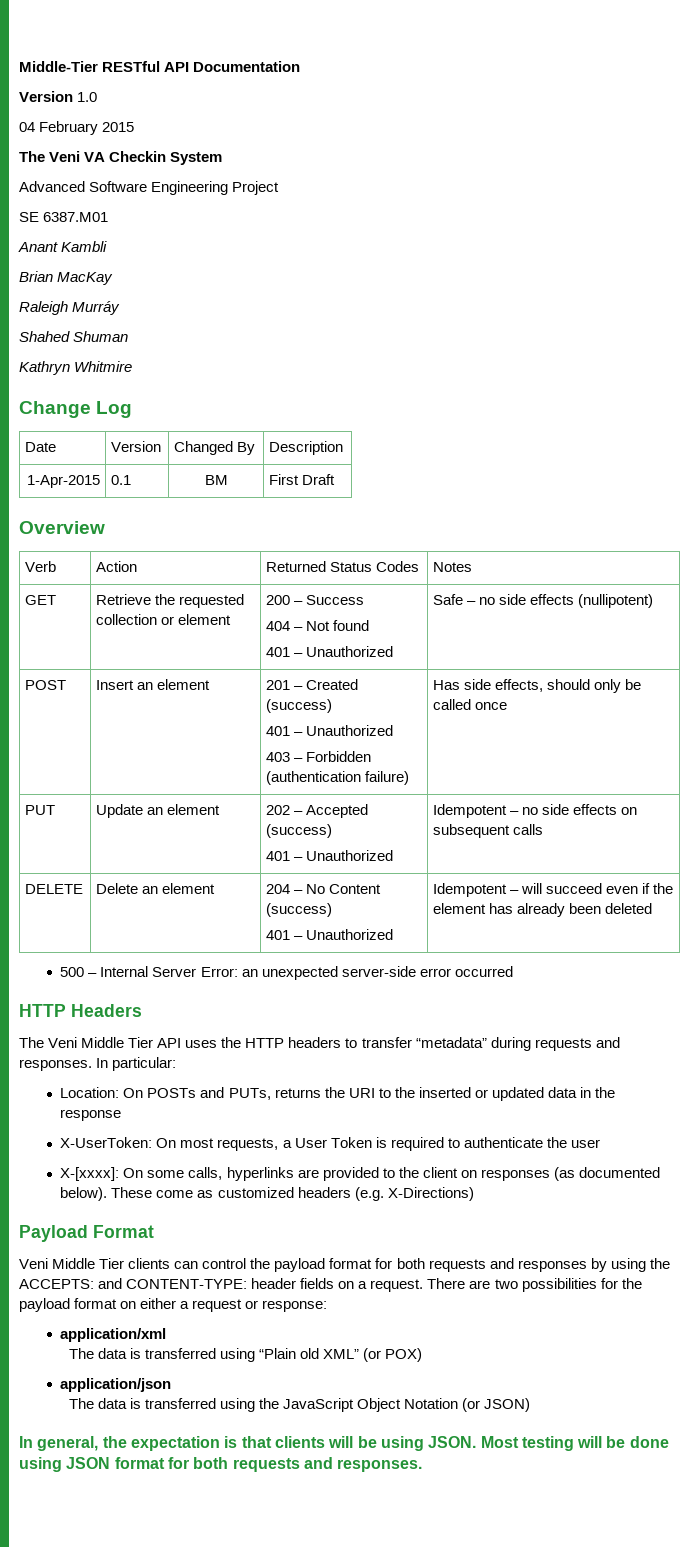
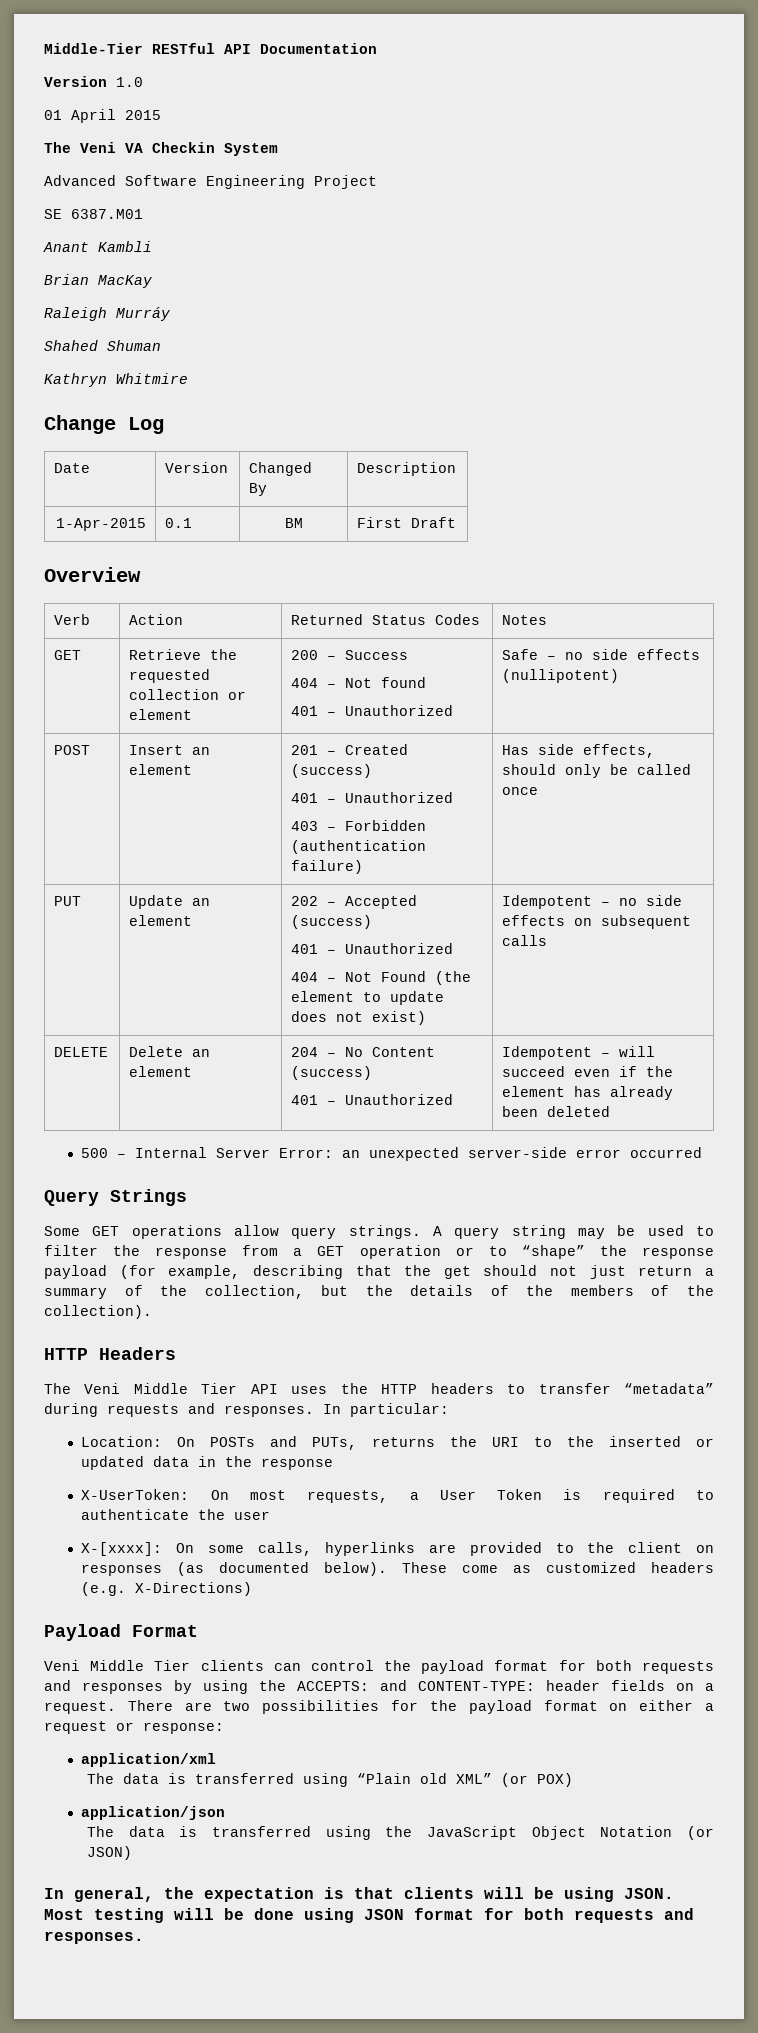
[19,121,99,135] 04 February -> [44,109,116,123] 01 April
(394, 855) none -> [291,971,472,985] [291,991,445,1005] [291,1011,427,1025] // 404 – Not Found (the element to update does not exist)
(513, 971) none -> [44,1189,187,1206] [44,1225,715,1239] [44,1245,714,1259] [44,1265,714,1279] [44,1285,714,1299] [44,1305,152,1319] // Query Strings // Some GET operations allow query strings. A query string may be used to filter the response from a GET operation or to “shape” the response payload (for example, describing that the get should not just return a summary of the collection, but the details of the members of the collection).

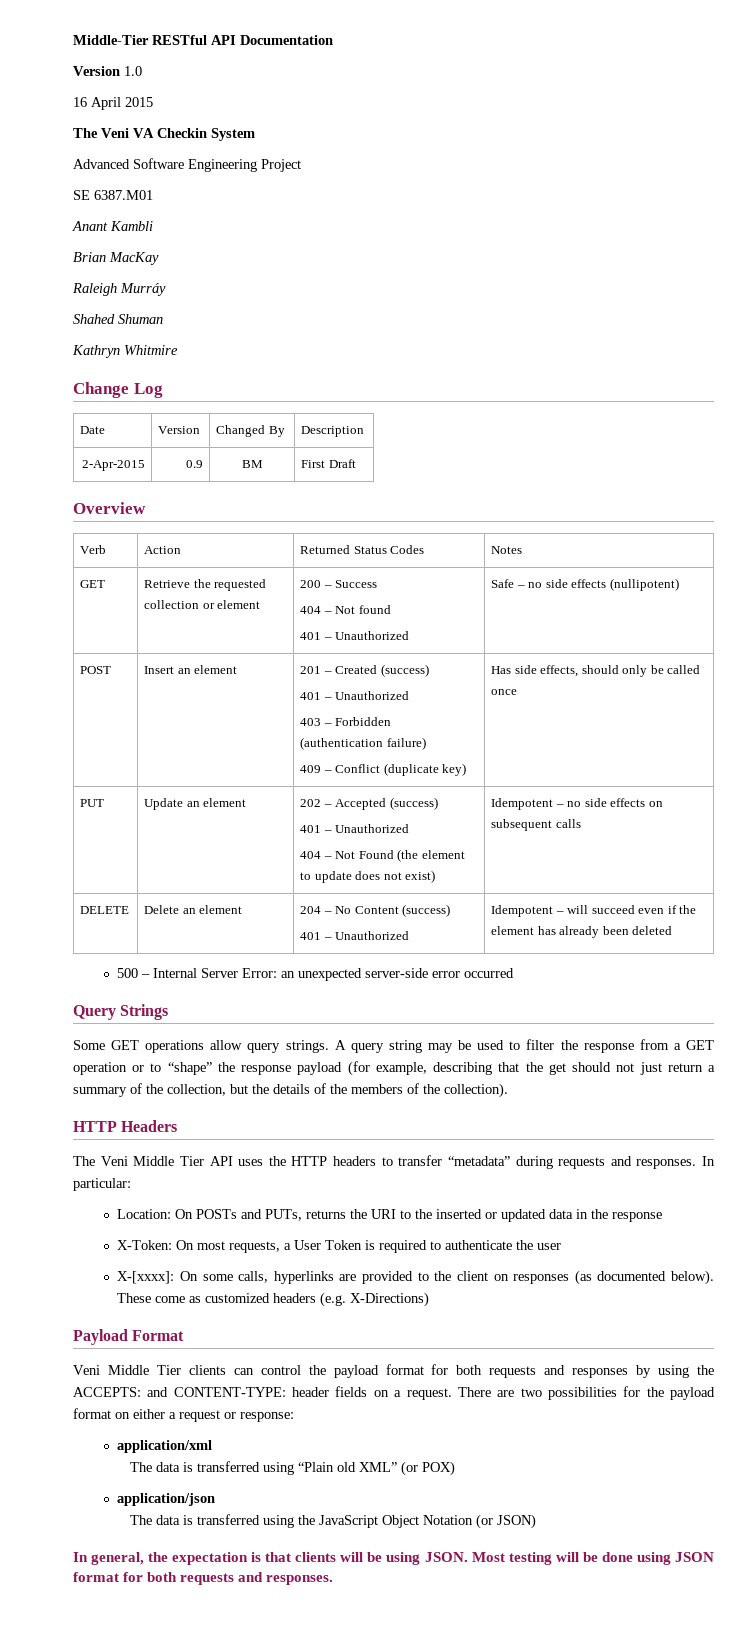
[44,110,62,120] 01 -> [73,97,87,107] 16
[55,518,146,531] [165,518,193,528] 1-Apr-2015 | 0.1 -> [81,460,145,471] [185,460,203,468] 2-Apr-2015 | 0.9
(364, 867) none -> [300,763,467,776] // 409 – Conflict (duplicate key)
[81,1489,190,1500] X-UserToken: -> [117,1240,173,1250] X-Token:

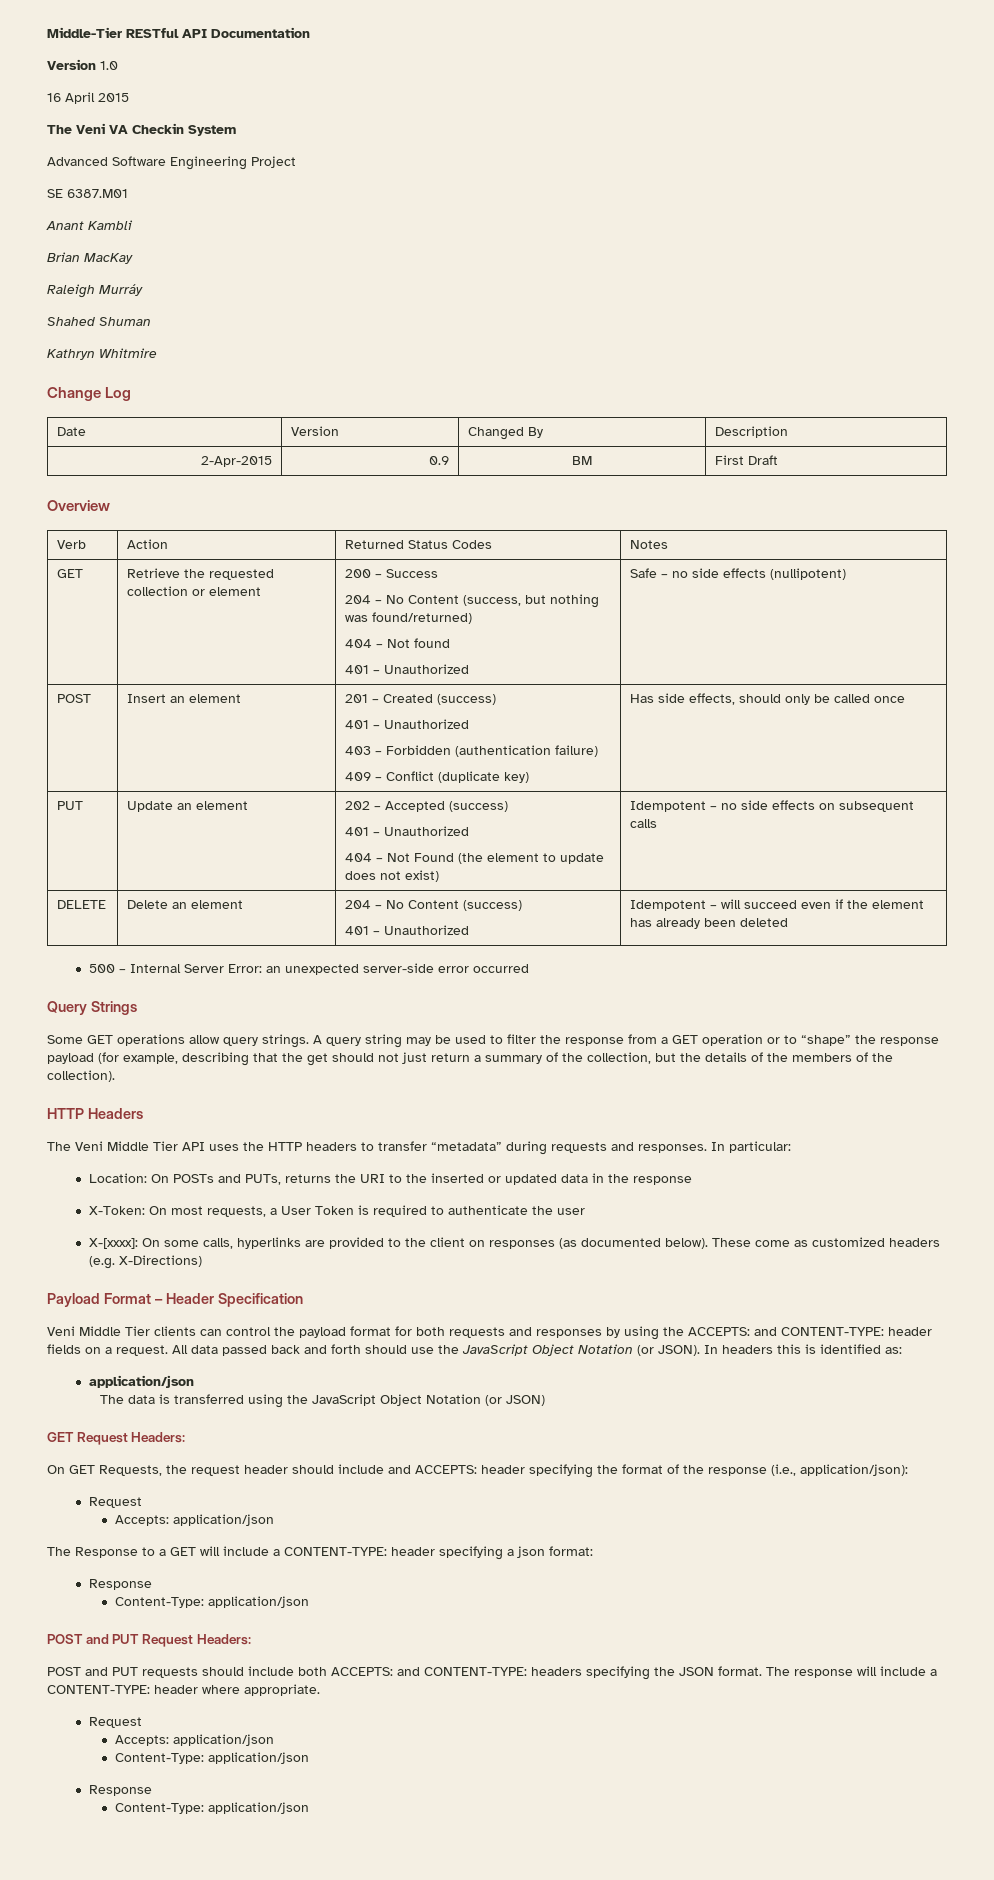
(378, 584) none -> [345,594,600,608] [345,612,473,624] // 204 – No Content (success, but nothing was found/returned)
(185, 1335) none -> [154,1293,303,1307] – Header Specification
[457,1386,715,1400] [73,1408,294,1422] [117,1440,213,1453] [129,1461,455,1476] There are two possibilities for the payload format on either a request or response: // application/xml // The data is transferred using “Plain old XML” (or POX) -> [172,1344,902,1356] All data passed back and forth should use the JavaScript Object Notation (or JSON). In headers this is identified as:
[73,1552,714,1565] [73,1572,334,1585] In general, the expectation is that clients will be using JSON. Most testing will be done using JSON format for both requests and responses. -> [47,1432,186,1445] [47,1464,908,1478] [88,1497,142,1508] [114,1514,274,1526] [47,1546,593,1560] [88,1579,152,1590] [114,1596,309,1608] [47,1634,251,1647] [47,1666,937,1680] [47,1684,320,1696] [88,1717,142,1728] [114,1734,274,1746] [114,1752,309,1764] [88,1785,152,1796] [114,1802,309,1814] GET Request Headers: // On GET Requests, the request header should include and ACCEPTS: header specifying the format of the response (i.e., application/json): // Request // Accepts: application/json // The Response to a GET will include a CONTENT-TYPE: header specifying a json format: // Response // Content-Type: application/json // POST and PUT Request Headers: // POST and PUT requests should include both ACCEPTS: and CONTENT-TYPE: headers specifying the JSON format. The response will include a CONTENT-TYPE: header where appropriate. // Request // Accepts: application/json // Content-Type: application/json // Response // Content-Type: application/json

